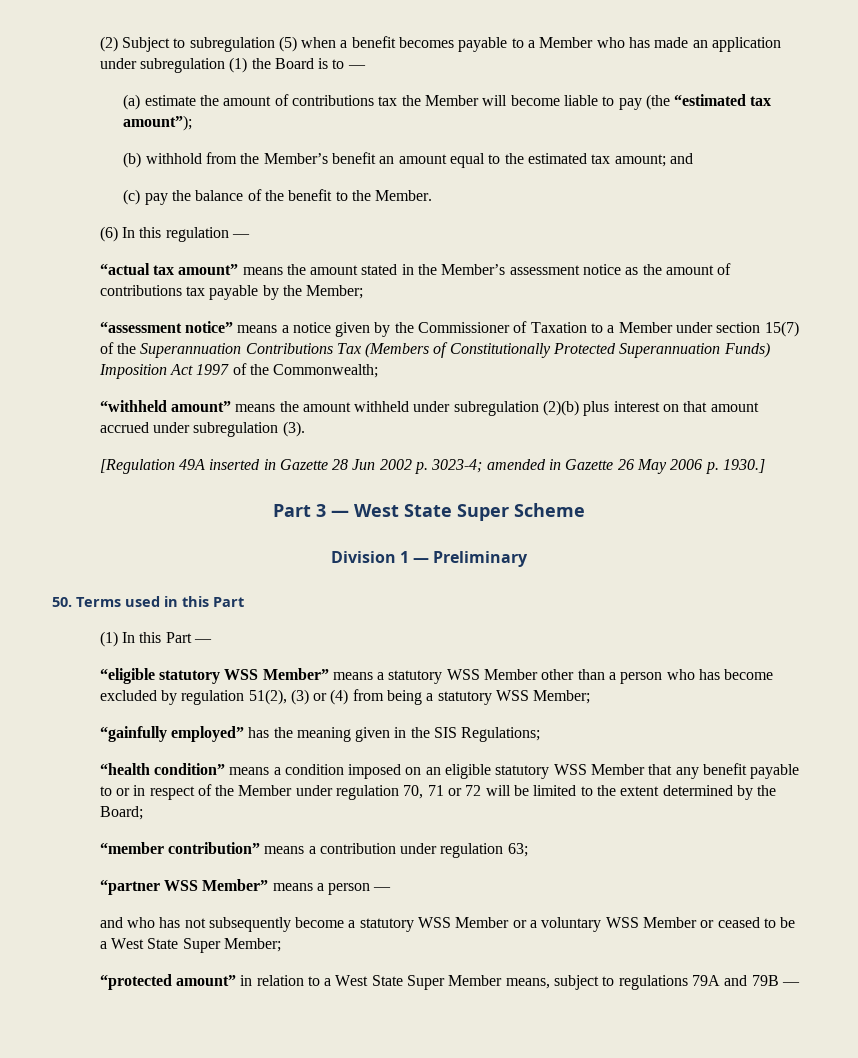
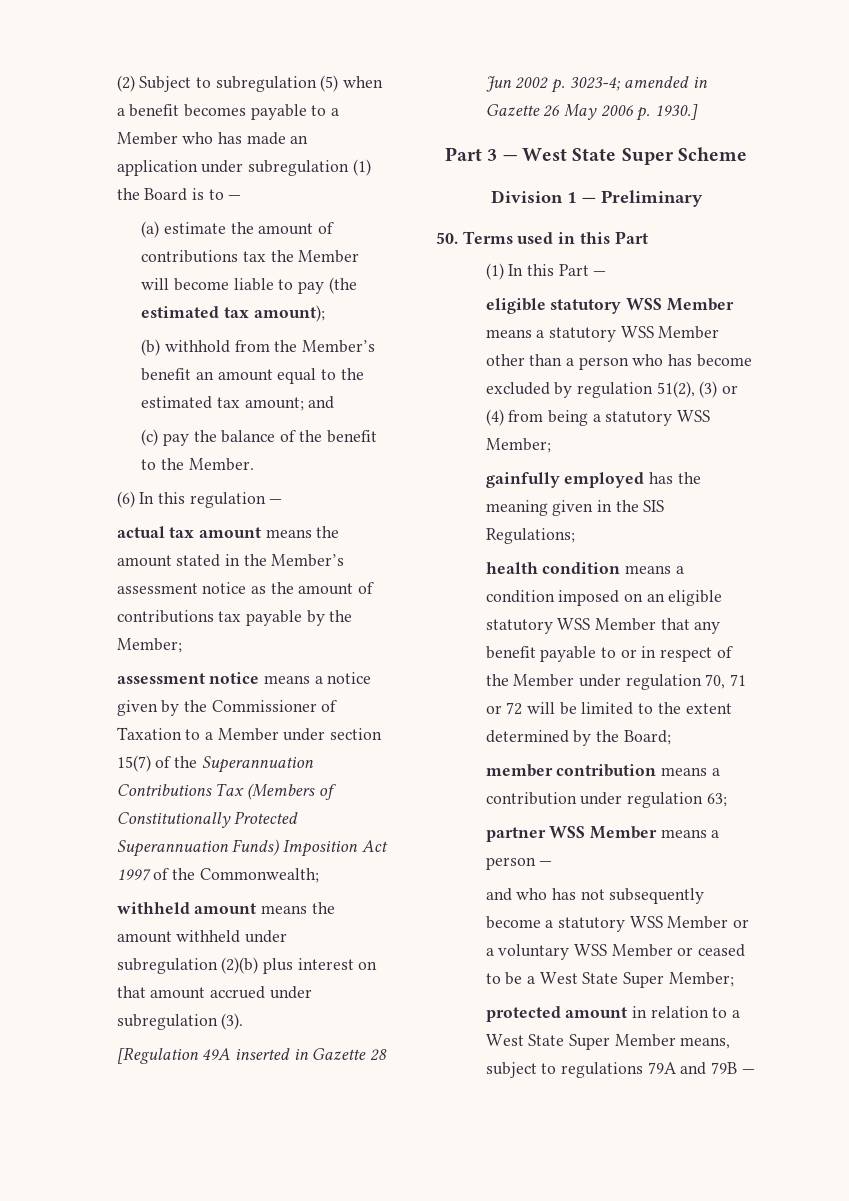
[674,94,772,106] [123,115,193,131] “estimated tax amount”); -> [141,305,325,322] estimated tax amount);
[99,263,239,275] “actual tax amount” -> [116,526,261,538] actual tax amount
[99,321,233,333] “assessment notice” -> [116,672,260,684] assessment notice
[99,400,231,412] “withheld amount” -> [116,902,257,914] withheld amount
[99,668,329,684] “eligible statutory WSS Member” -> [485,298,734,314] eligible statutory WSS Member
[99,726,244,742] “gainfully employed” -> [485,472,645,488] gainfully employed
[99,763,225,775] “health condition” -> [485,562,621,574] health condition
[99,842,260,854] “member contribution” -> [485,764,657,777] member contribution
[99,879,269,895] “partner WSS Member” -> [485,826,657,842] partner WSS Member
[99,974,236,990] “protected amount” -> [485,1006,628,1022] protected amount

